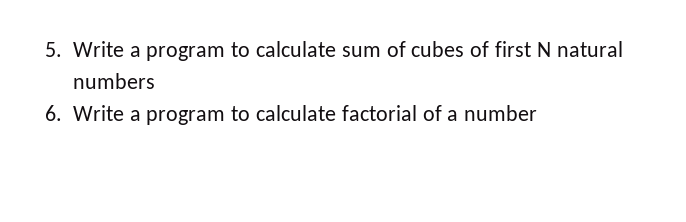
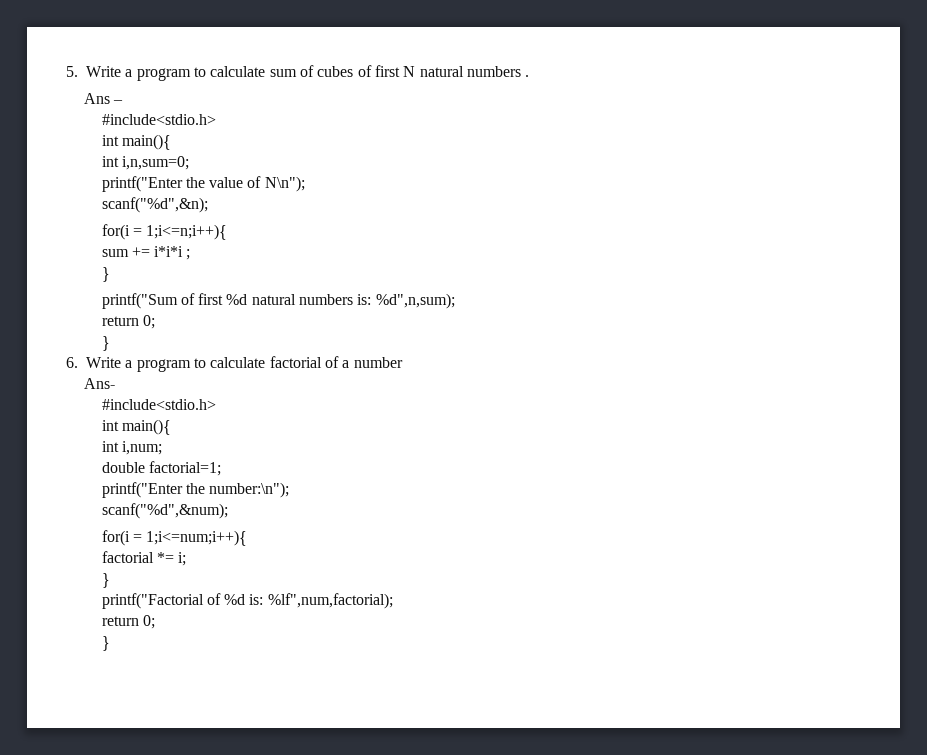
(155, 81) none -> [525,75,530,77] [83,93,124,104] [101,114,216,125] [101,134,171,150] [101,156,189,170] [101,176,305,192] [101,197,208,213] [101,224,228,240] [101,246,191,260] [101,267,110,282] [101,293,455,309] [101,315,155,329] [101,336,110,351] . // Ans – // #include<stdio.h> // int main(){ // int i,n,sum=0; // printf("Enter the value of N\n"); // scanf("%d",&n); // for(i = 1;i<=n;i++){ // sum += i*i*i ; // } // printf("Sum of first %d natural numbers is: %d",n,sum); // return 0; // }
(538, 113) none -> [83,378,115,389] [101,399,216,410] [101,419,171,435] [101,441,162,455] [101,461,221,476] [101,482,290,498] [101,503,228,519] [101,530,248,546] [101,551,187,566] [101,573,110,588] [101,593,393,609] [101,615,155,629] [101,636,110,651] // Ans- // #include<stdio.h> // int main(){ // int i,num; // double factorial=1; // printf("Enter the number:\n"); // scanf("%d",&num); // for(i = 1;i<=num;i++){ // factorial *= i; // } // printf("Factorial of %d is: %lf",num,factorial); // return 0; // }

